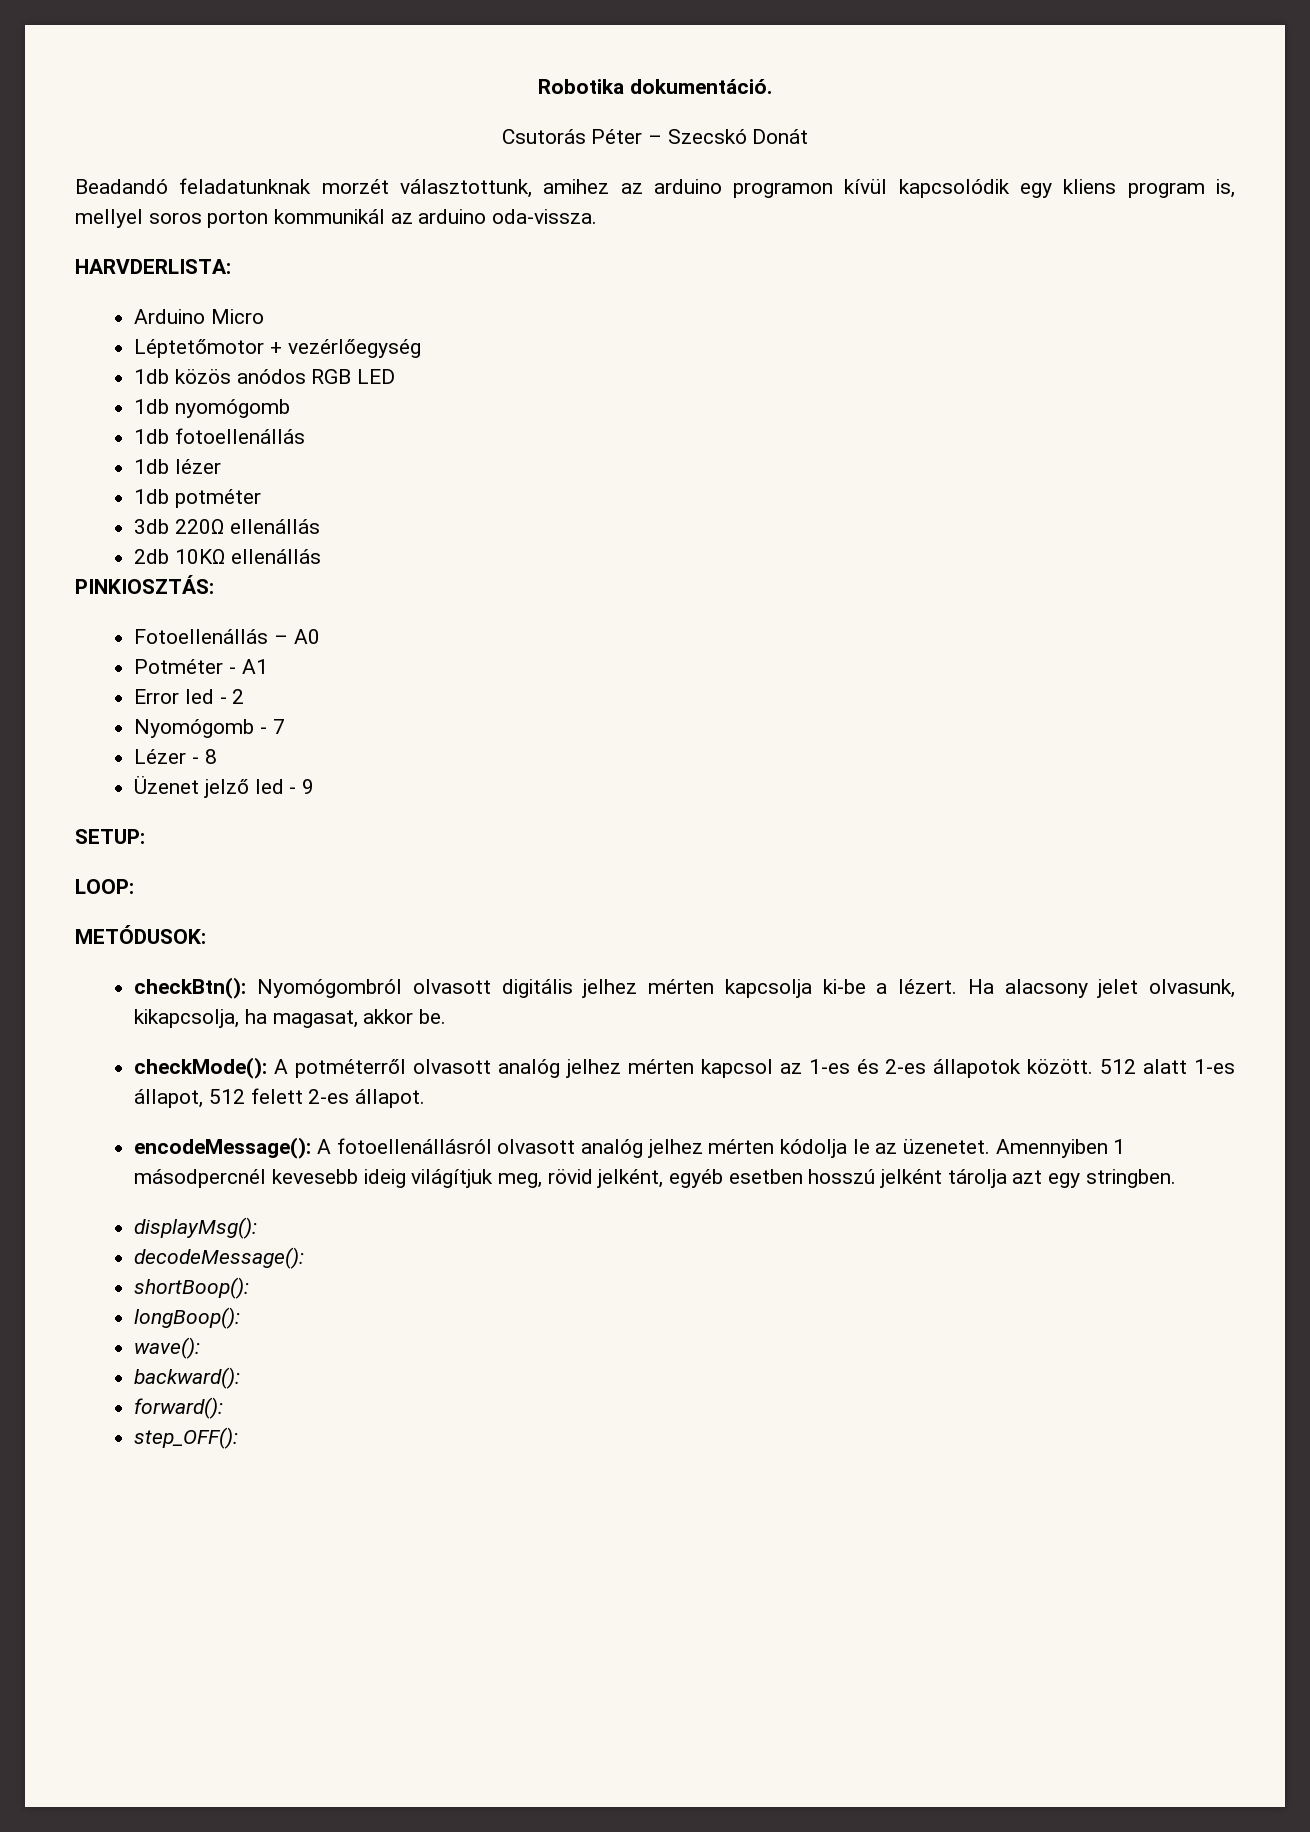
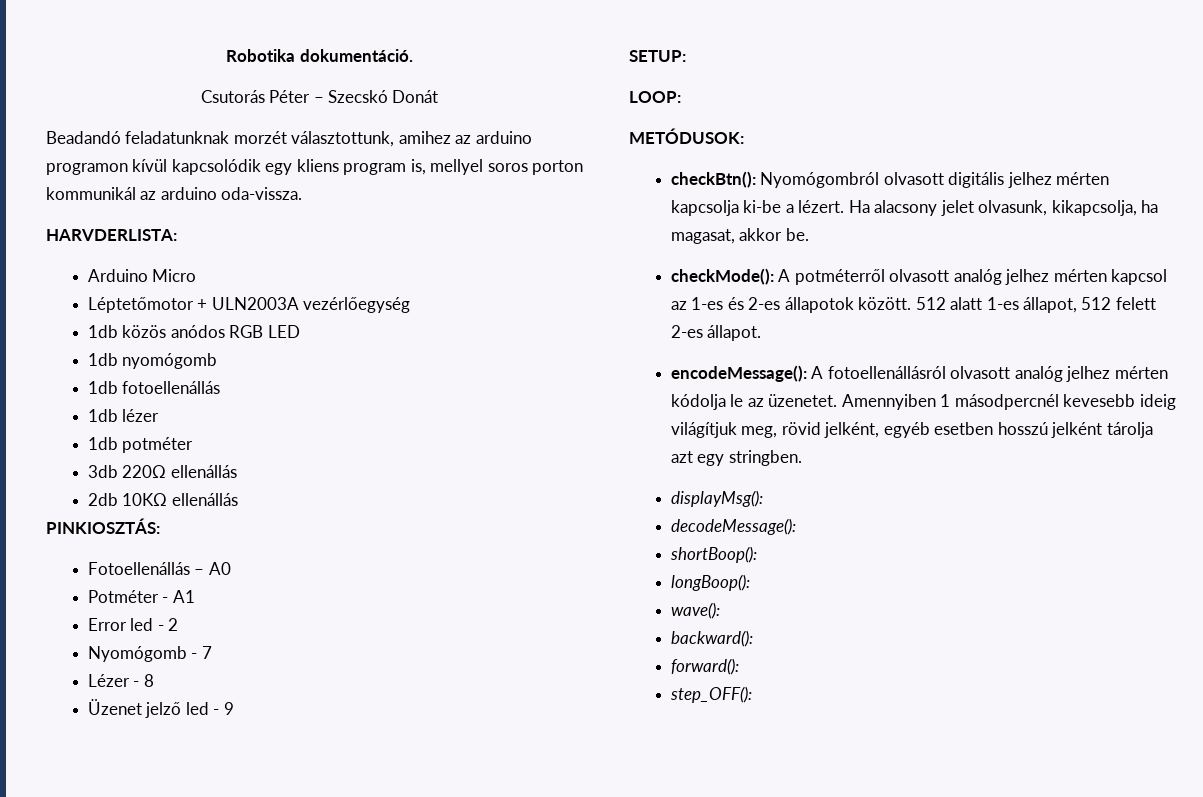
(283, 348) none -> [211,297,299,310] ULN2003A

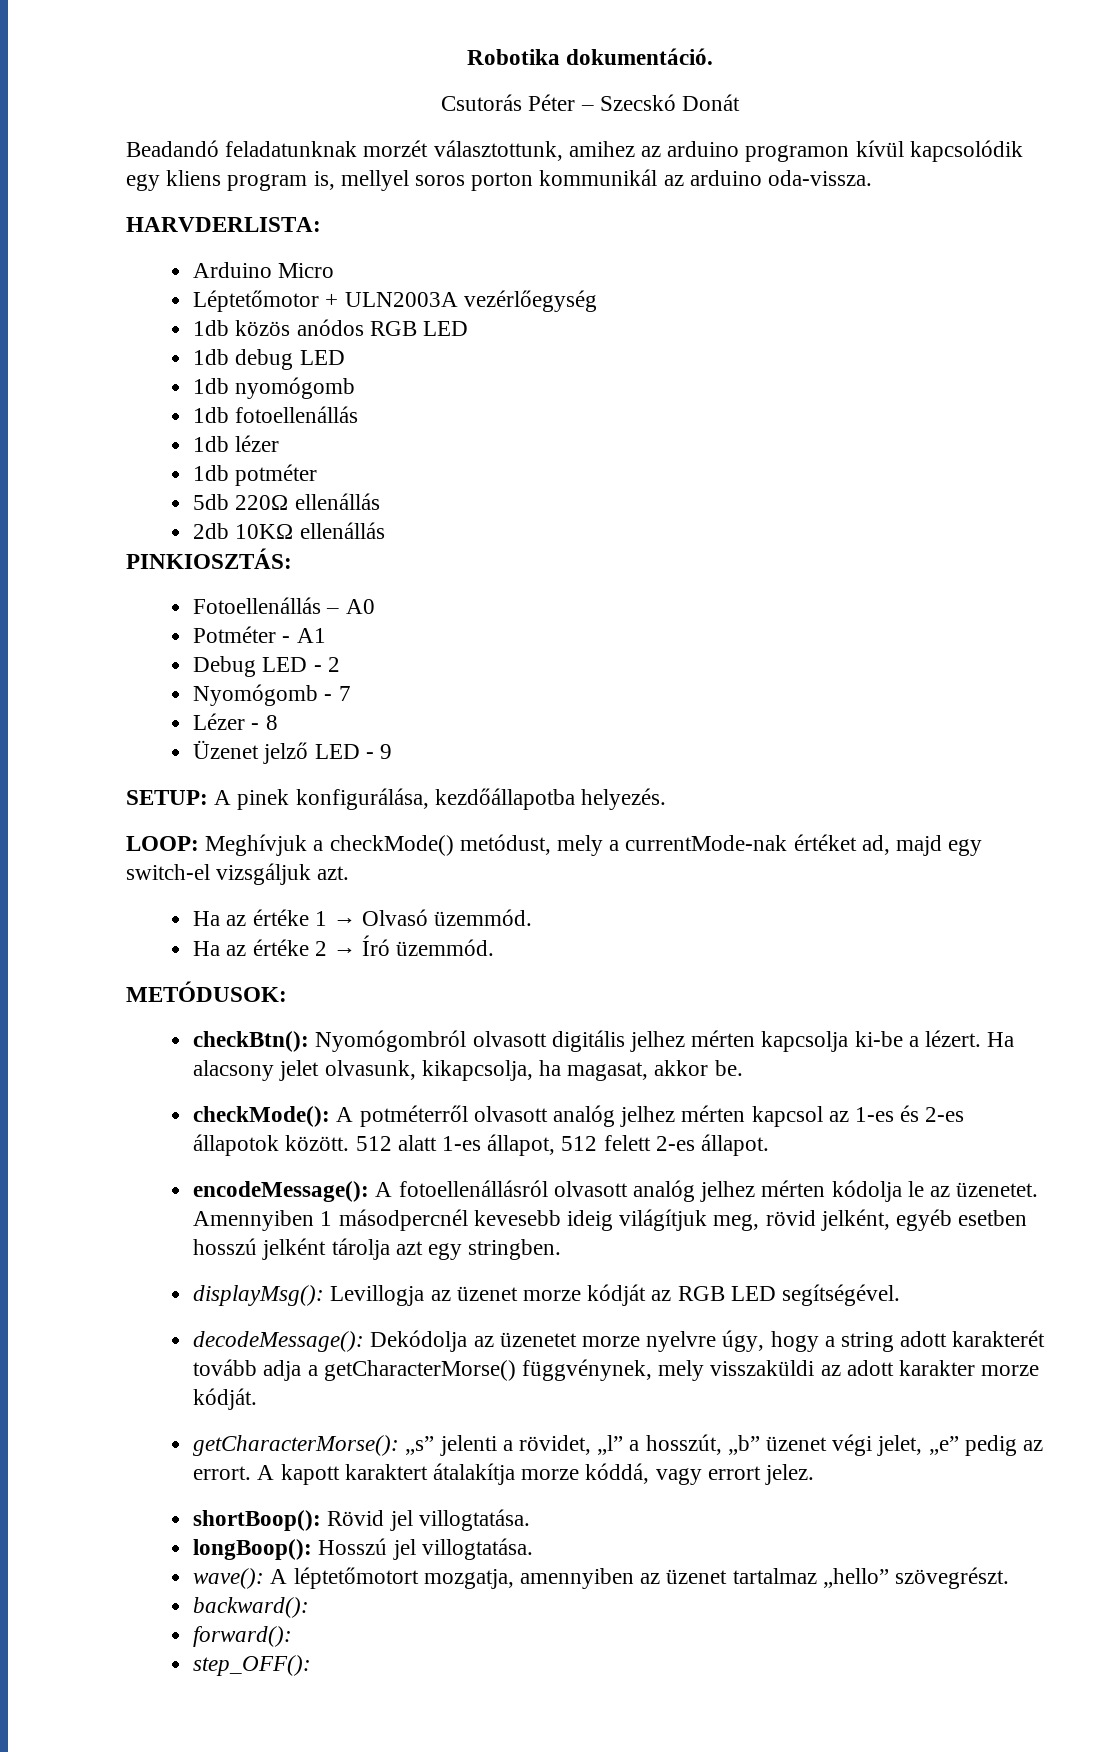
(300, 331) none -> [193,349,345,370] // 1db debug LED
[87,465,118,478] 3db -> [193,494,230,510] 5db
[87,618,154,631] Error led -> [193,656,308,677] Debug LED
[185,702,209,715] led -> [314,744,360,759] LED
[629,91,681,103] // LOOP: -> [214,788,667,810] [126,834,983,856] [126,863,350,885] [193,909,533,926] [193,935,495,956] A pinek konfigurálása, kezdőállapotba helyezés. // LOOP: Meghívjuk a checkMode() metódust, mely a currentMode-nak értéket ad, majd egy switch-el vizsgáljuk azt. // Ha az értéke 1 → Olvasó üzemmód. // Ha az értéke 2 → Író üzemmód.
[670,518,796,535] [669,546,757,563] [670,574,750,591] [670,602,720,619] // decodeMessage(): // shortBoop(): // longBoop(): // wave(): -> [330,1284,900,1306] [193,1330,1046,1352] [193,1359,1040,1381] [193,1388,258,1410] [193,1434,1044,1456] [193,1463,814,1485] [193,1509,530,1531] [193,1538,533,1560] [193,1567,1009,1589] Levillogja az üzenet morze kódját az RGB LED segítségével. // decodeMessage(): Dekódolja az üzenetet morze nyelvre úgy, hogy a string adott karakterét tovább adja a getCharacterMorse() függvénynek, mely visszaküldi az adott karakter morze kódját. // getCharacterMorse(): „s” jelenti a rövidet, „l” a hosszút, „b” üzenet végi jelet, „e” pedig az errort. A kapott karaktert átalakítja morze kóddá, vagy errort jelez. // shortBoop(): Rövid jel villogtatása. // longBoop(): Hosszú jel villogtatása. // wave(): A léptetőmotort mozgatja, amennyiben az üzenet tartalmaz „hello” szövegrészt.

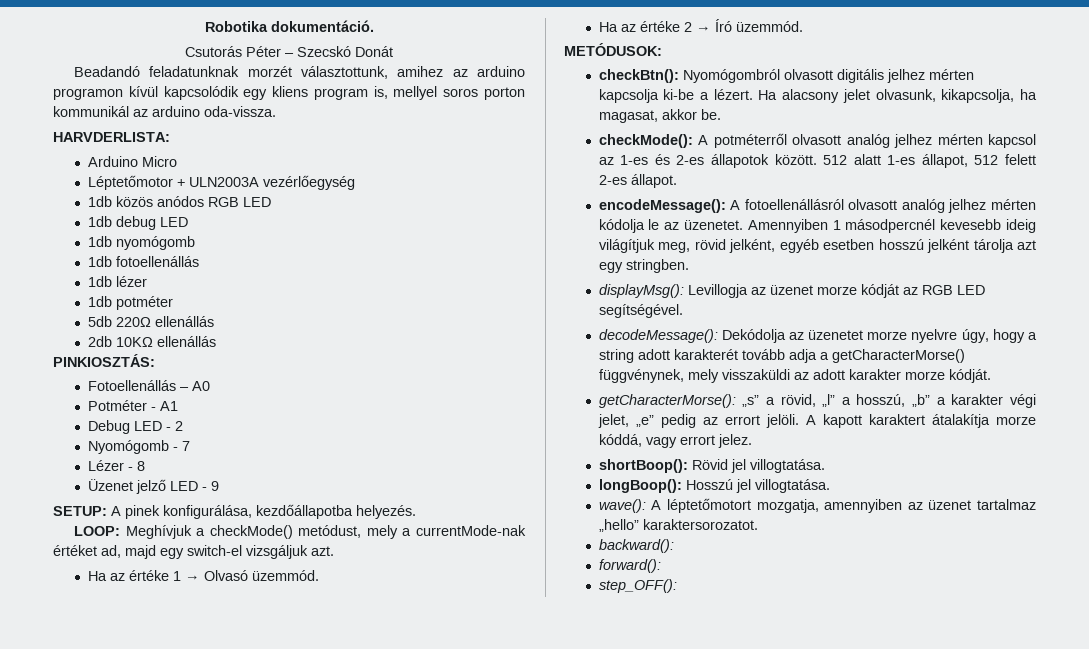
[439,1434,827,1456] jelenti a rövidet, „l” a hosszút, „b” üzenet -> [765,394,1004,407] a rövid, „l” a hosszú, „b” a karakter
[193,1466,252,1480] errort. -> [724,414,799,428] errort jelöli.
[894,1567,1009,1589] szövegrészt. -> [642,519,758,530] karaktersorozatot.

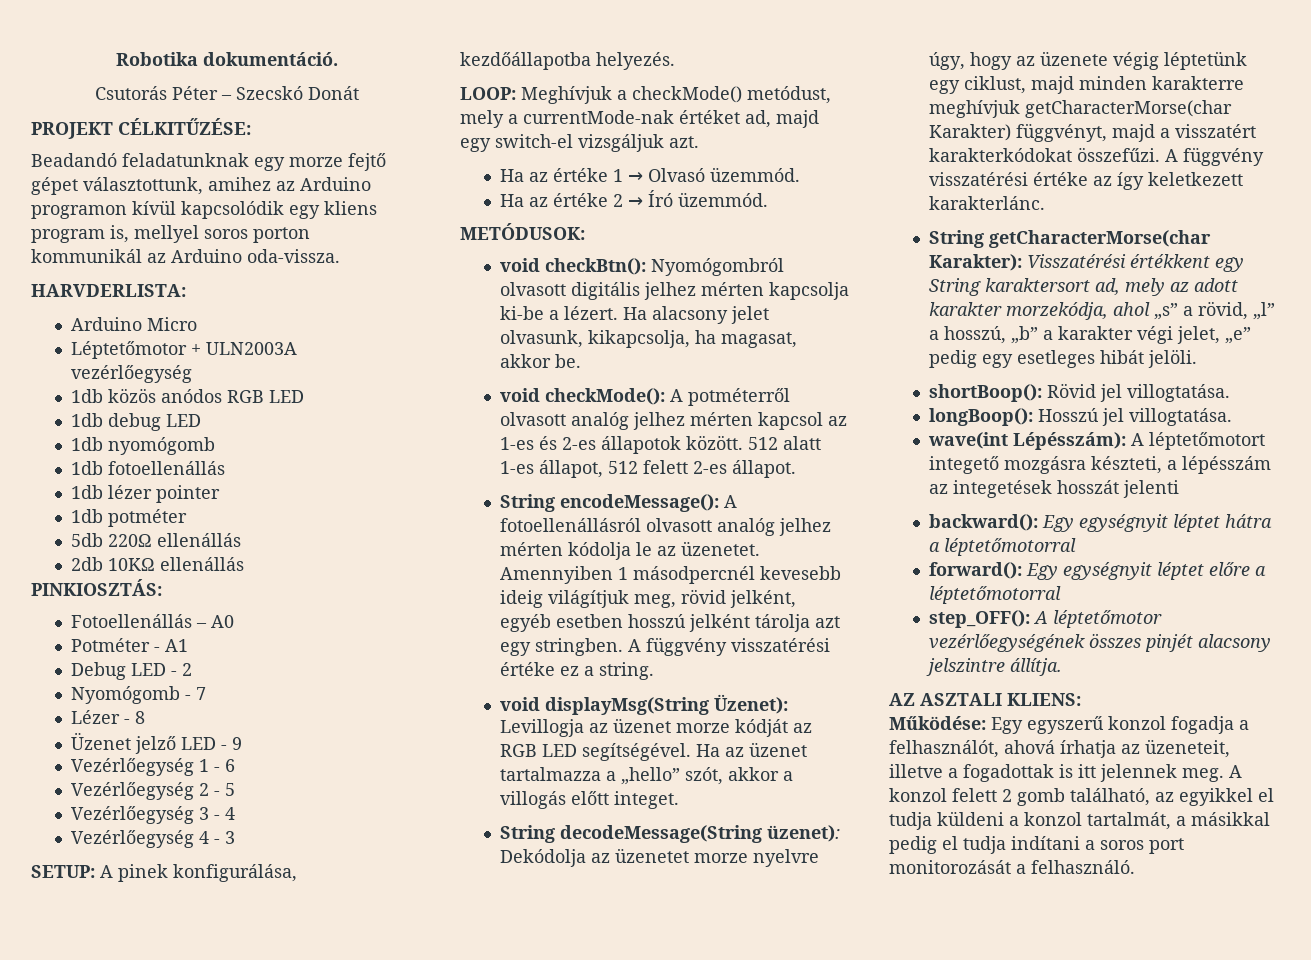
(393, 51) none -> [31,118,251,139] // PROJEKT CÉLKITŰZÉSE:
[247,66,292,77] morzét -> [254,153,386,171] [31,177,78,195] egy morze fejtő gépet
[477,66,525,77] arduino -> [300,177,371,191] Arduino
[152,106,200,117] arduino -> [171,249,242,263] Arduino
(147, 281) none -> [156,485,221,503] pointer
(219, 486) none -> [71,758,236,776] [71,782,236,800] [71,806,236,824] [71,830,236,848] // Vezérlőegység 1 - 6 // Vezérlőegység 2 - 5 // Vezérlőegység 3 - 4 // Vezérlőegység 4 - 3
(662, 49) none -> [500,258,541,272] void
(721, 114) none -> [500,388,541,402] void
(677, 181) none -> [500,494,556,512] String
[598,284,684,298] // displayMsg(): -> [628,637,831,656] [500,662,655,680] [500,694,789,715] A függvény visszatérési értéke ez a string. // void displayMsg(String Üzenet):
[598,329,718,343] // decodeMessage(): -> [696,742,808,757] [500,767,794,785] [500,791,680,809] [500,825,841,843] Ha az üzenet tartalmazza a „hello” szót, akkor a villogás előtt integet. // String decodeMessage(String üzenet):
[1028,332,1037,340] [598,349,965,363] [598,369,991,383] [598,394,736,408] a string adott karakterét tovább adja a getCharacterMorse() függvénynek, mely visszaküldi az adott karakter morze kódját. // getCharacterMorse(): -> [1016,51,1248,70] [929,76,1245,94] [929,100,1233,118] [929,123,1257,142] [929,147,1265,166] [929,172,1244,190] [929,196,1046,210] [929,230,1212,248] [929,254,1245,272] [929,278,1239,296] [929,302,1151,320] az üzenete végig léptetünk egy ciklust, majd minden karakterre meghívjuk getCharacterMorse(char Karakter) függvényt, majd a visszatért karakterkódokat összefűzi. A függvény visszatérési értéke az így keletkezett karakterlánc. // String getCharacterMorse(char Karakter): Visszatérési értékkent egy String karaktersort ad, mely az adott karakter morzekódja, ahol
[702,414,1036,428] [598,434,752,448] az errort jelöli. A kapott karaktert átalakítja morze kóddá, vagy errort jelez. -> [982,349,1198,368] egy esetleges hibát jelöli.
[598,498,1036,513] [598,519,758,532] [598,539,674,553] [598,559,661,573] [598,579,677,593] wave(): A léptetőmotort mozgatja, amennyiben az üzenet tartalmaz „hello” karaktersorozatot. // backward(): // forward(): // step_OFF(): -> [928,432,1266,450] [929,456,1272,474] [929,480,1180,498] [929,514,1273,532] [929,538,1077,556] [929,562,1267,580] [929,586,1062,604] [929,610,1163,628] [929,633,1272,652] [926,658,1063,676] [889,693,1081,706] [889,716,1249,734] [889,739,1230,758] [889,764,1242,782] [889,788,1274,806] [889,811,1270,830] [889,836,1184,854] [889,860,1135,874] wave(int Lépésszám): A léptetőmotort integető mozgásra készteti, a lépésszám az integetések hosszát jelenti // backward(): Egy egységnyit léptet hátra a léptetőmotorral // forward(): Egy egységnyit léptet előre a léptetőmotorral // step_OFF(): A léptetőmotor vezérlőegységének összes pinjét alacsony jelszintre állítja. // AZ ASZTALI KLIENS: // Működése: Egy egyszerű konzol fogadja a felhasználót, ahová írhatja az üzeneteit, illetve a fogadottak is itt jelennek meg. A konzol felett 2 gomb található, az egyikkel el tudja küldeni a konzol tartalmát, a másikkal pedig el tudja indítani a soros port monitorozását a felhasználó.

